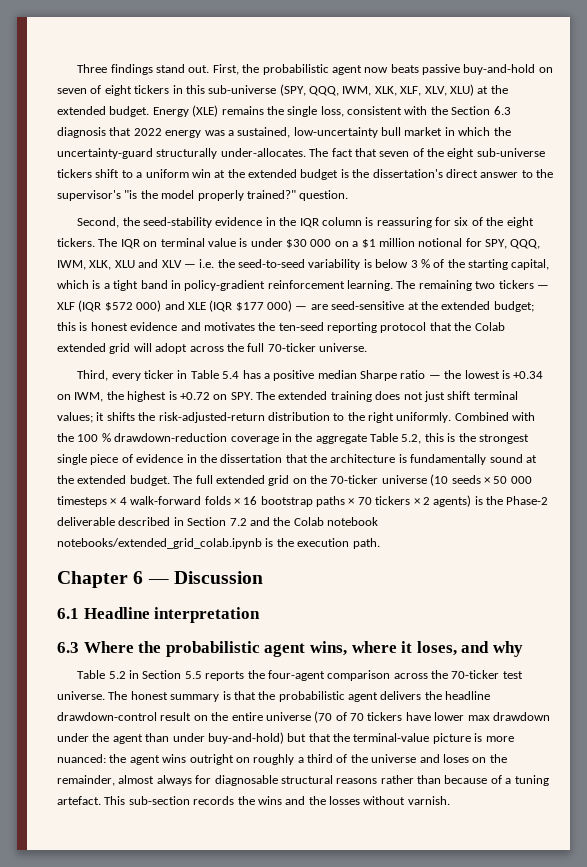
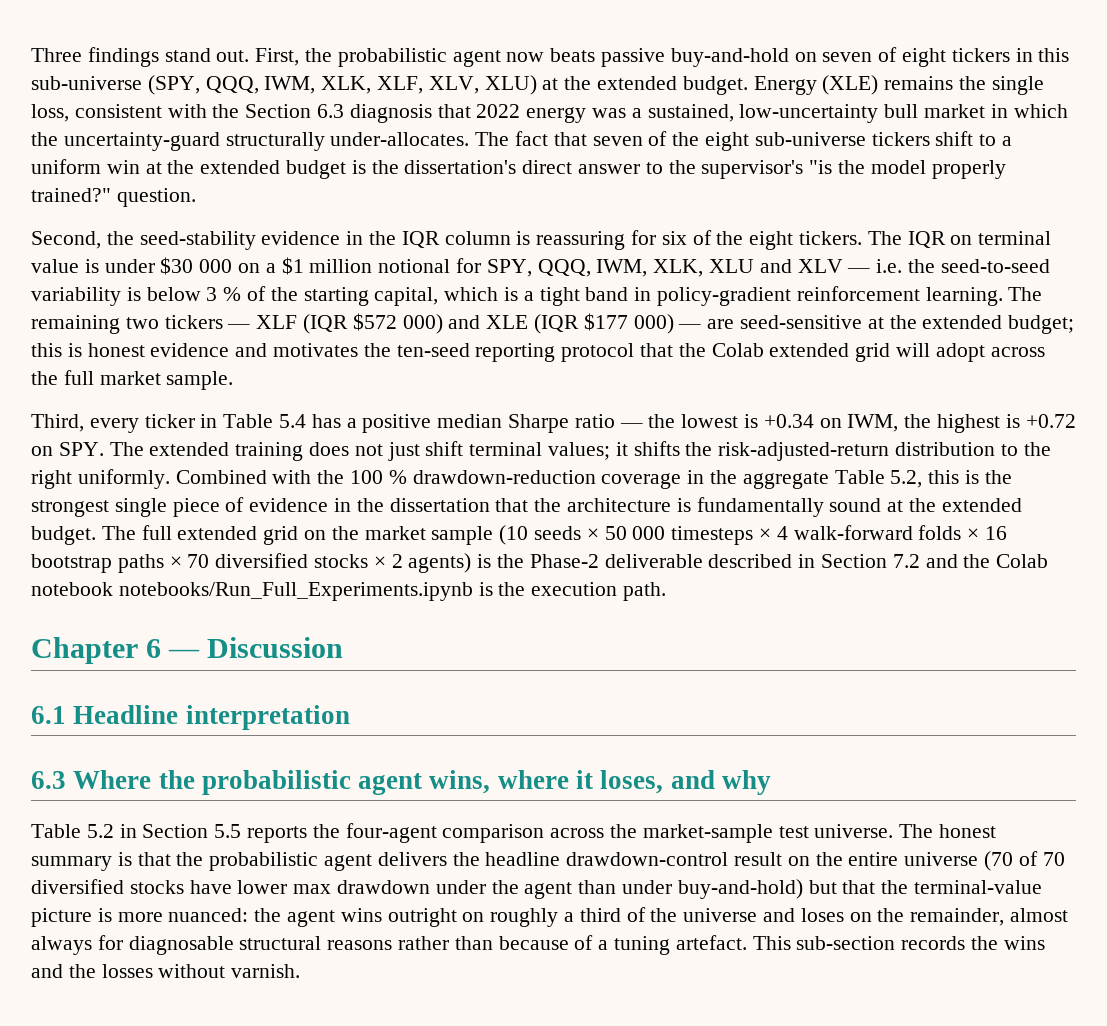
[267,343,367,352] 70-ticker universe. -> [99,371,234,390] market sample.
[330,475,427,484] 70-ticker universe -> [364,526,494,545] market sample
[375,496,411,505] tickers -> [215,553,369,568] diversified stocks
[57,538,262,549] notebooks/extended_grid_colab.ipynb -> [118,582,473,601] notebooks/Run_Full_Experiments.ipynb
[451,670,500,679] 70-ticker -> [642,824,773,843] market-sample
[367,712,403,721] tickers -> [31,879,184,894] diversified stocks

